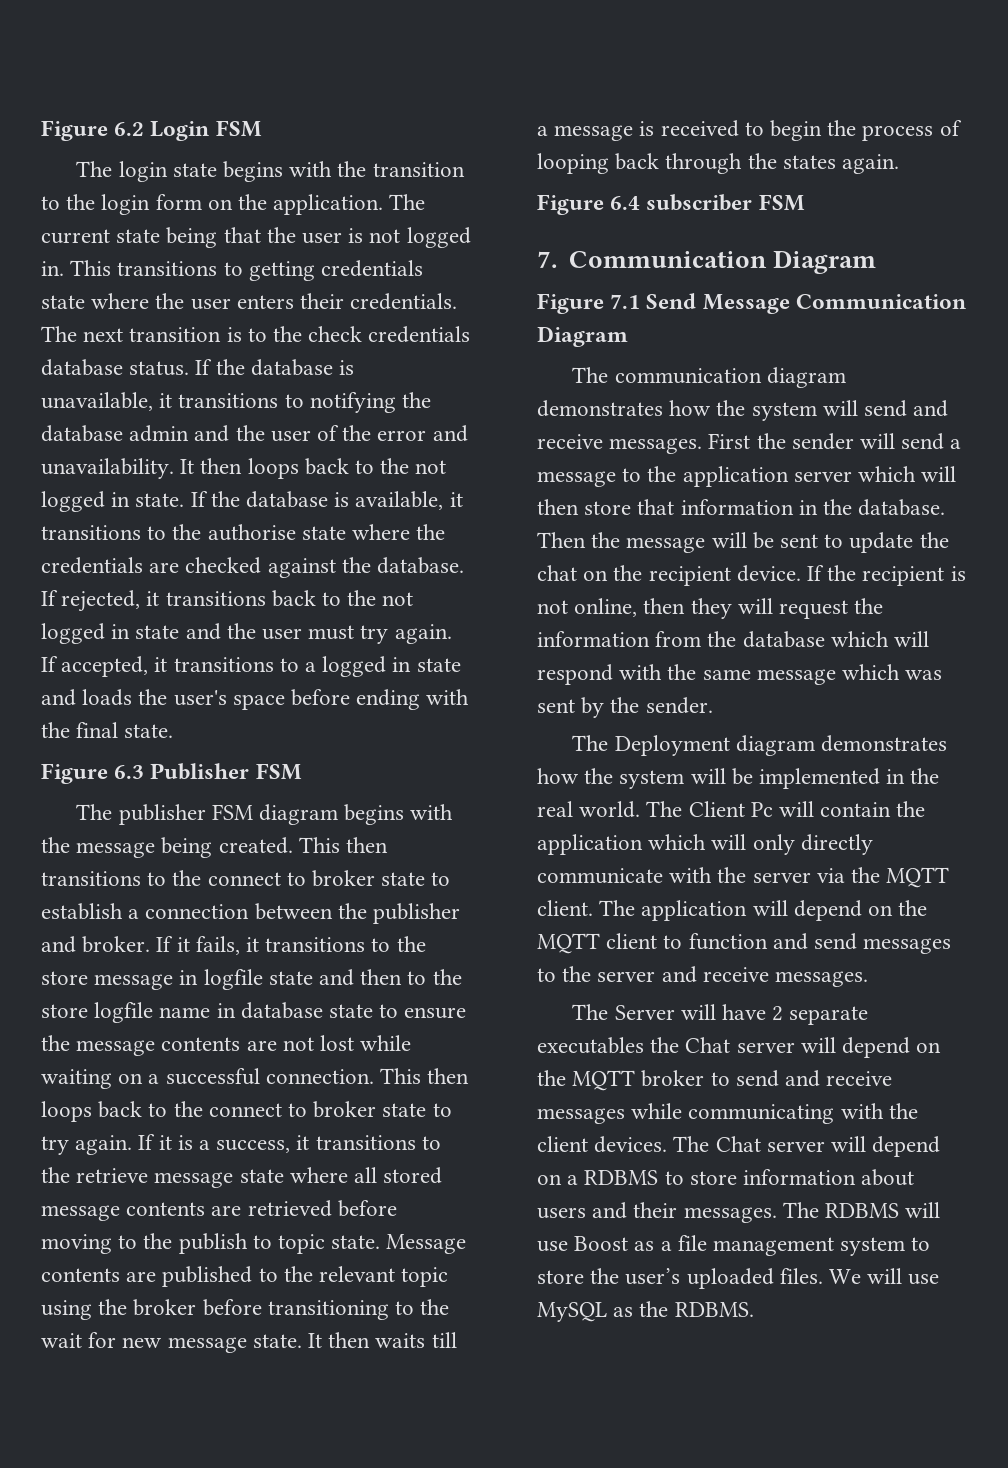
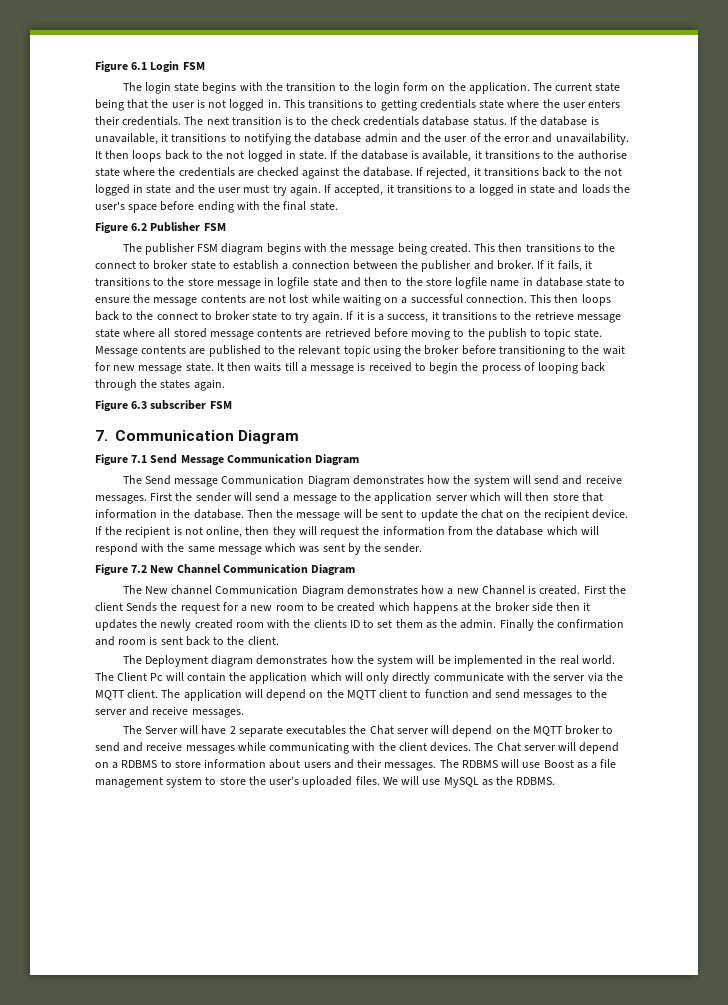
[41,120,145,141] Figure 6.2 -> [95,61,148,73] Figure 6.1
[114,765,145,779] 6.3 -> [131,223,148,231] 6.2
[610,196,641,210] 6.4 -> [131,401,148,409] 6.3
[614,367,846,388] communication diagram -> [144,475,350,487] Send message Communication Diagram
(713, 705) none -> [95,564,356,576] [122,585,626,597] [95,602,591,614] [95,619,625,631] [95,636,279,646] // Figure 7.2 New Channel Communication Diagram // The New channel Communication Diagram demonstrates how a new Channel is created. First the client Sends the request for a new room to be created which happens at the broker side then it updates the newly created room with the clients ID to set them as the admin. Finally the confirmation and room is sent back to the client.

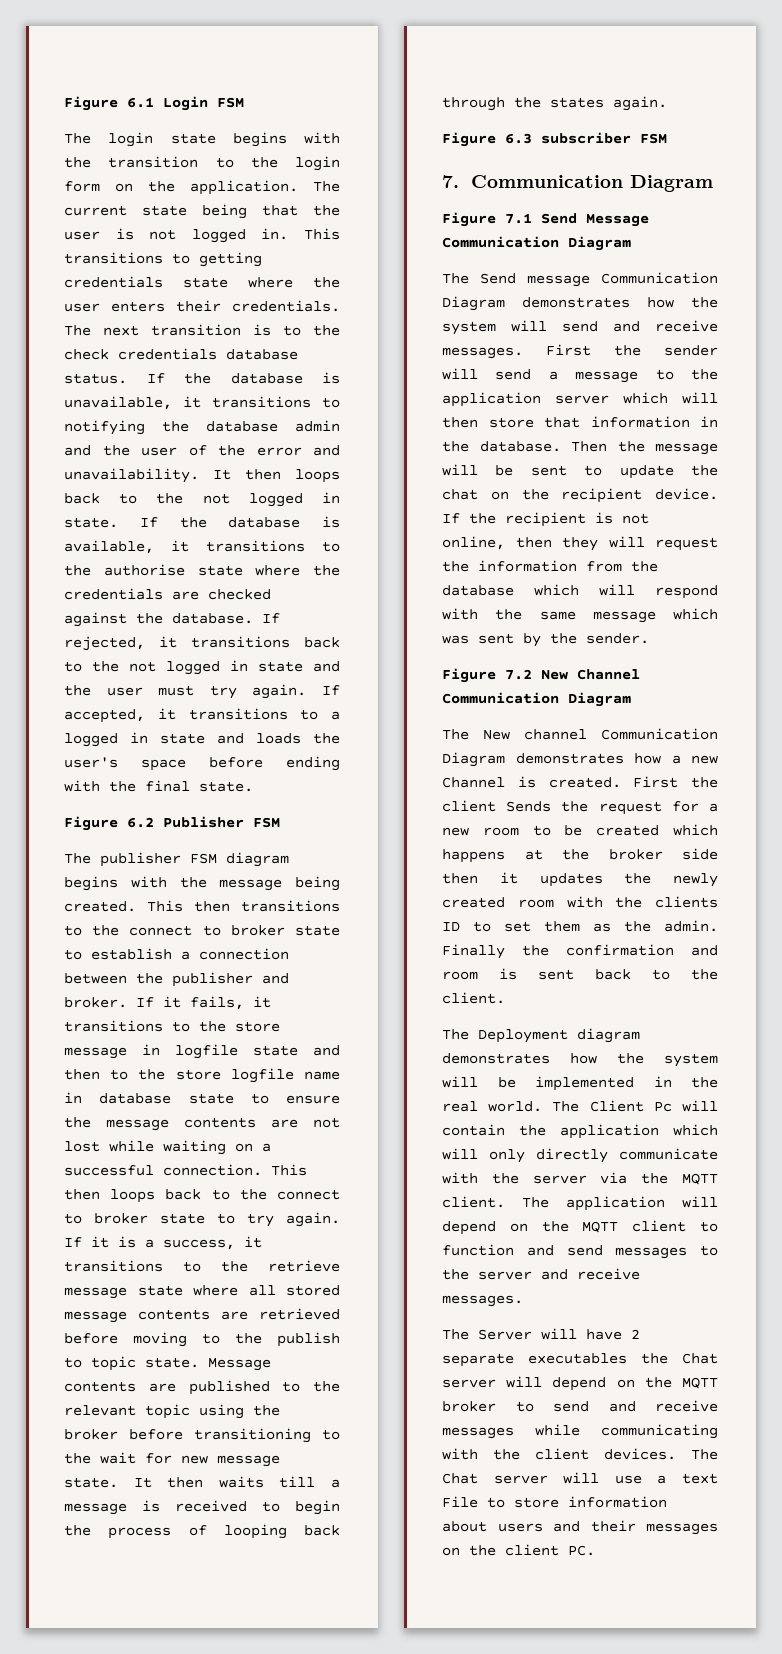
[579,742,620,754] [95,760,158,769] depend on a RDBMS -> [614,1473,718,1484] [442,1496,478,1508] use a text File
[384,759,617,771] [95,776,556,788] messages. The RDBMS will use Boost as a file management system to store the user’s uploaded files. We will use MySQL as the RDBMS. -> [646,1523,718,1535] [442,1544,595,1556] messages on the client PC.

